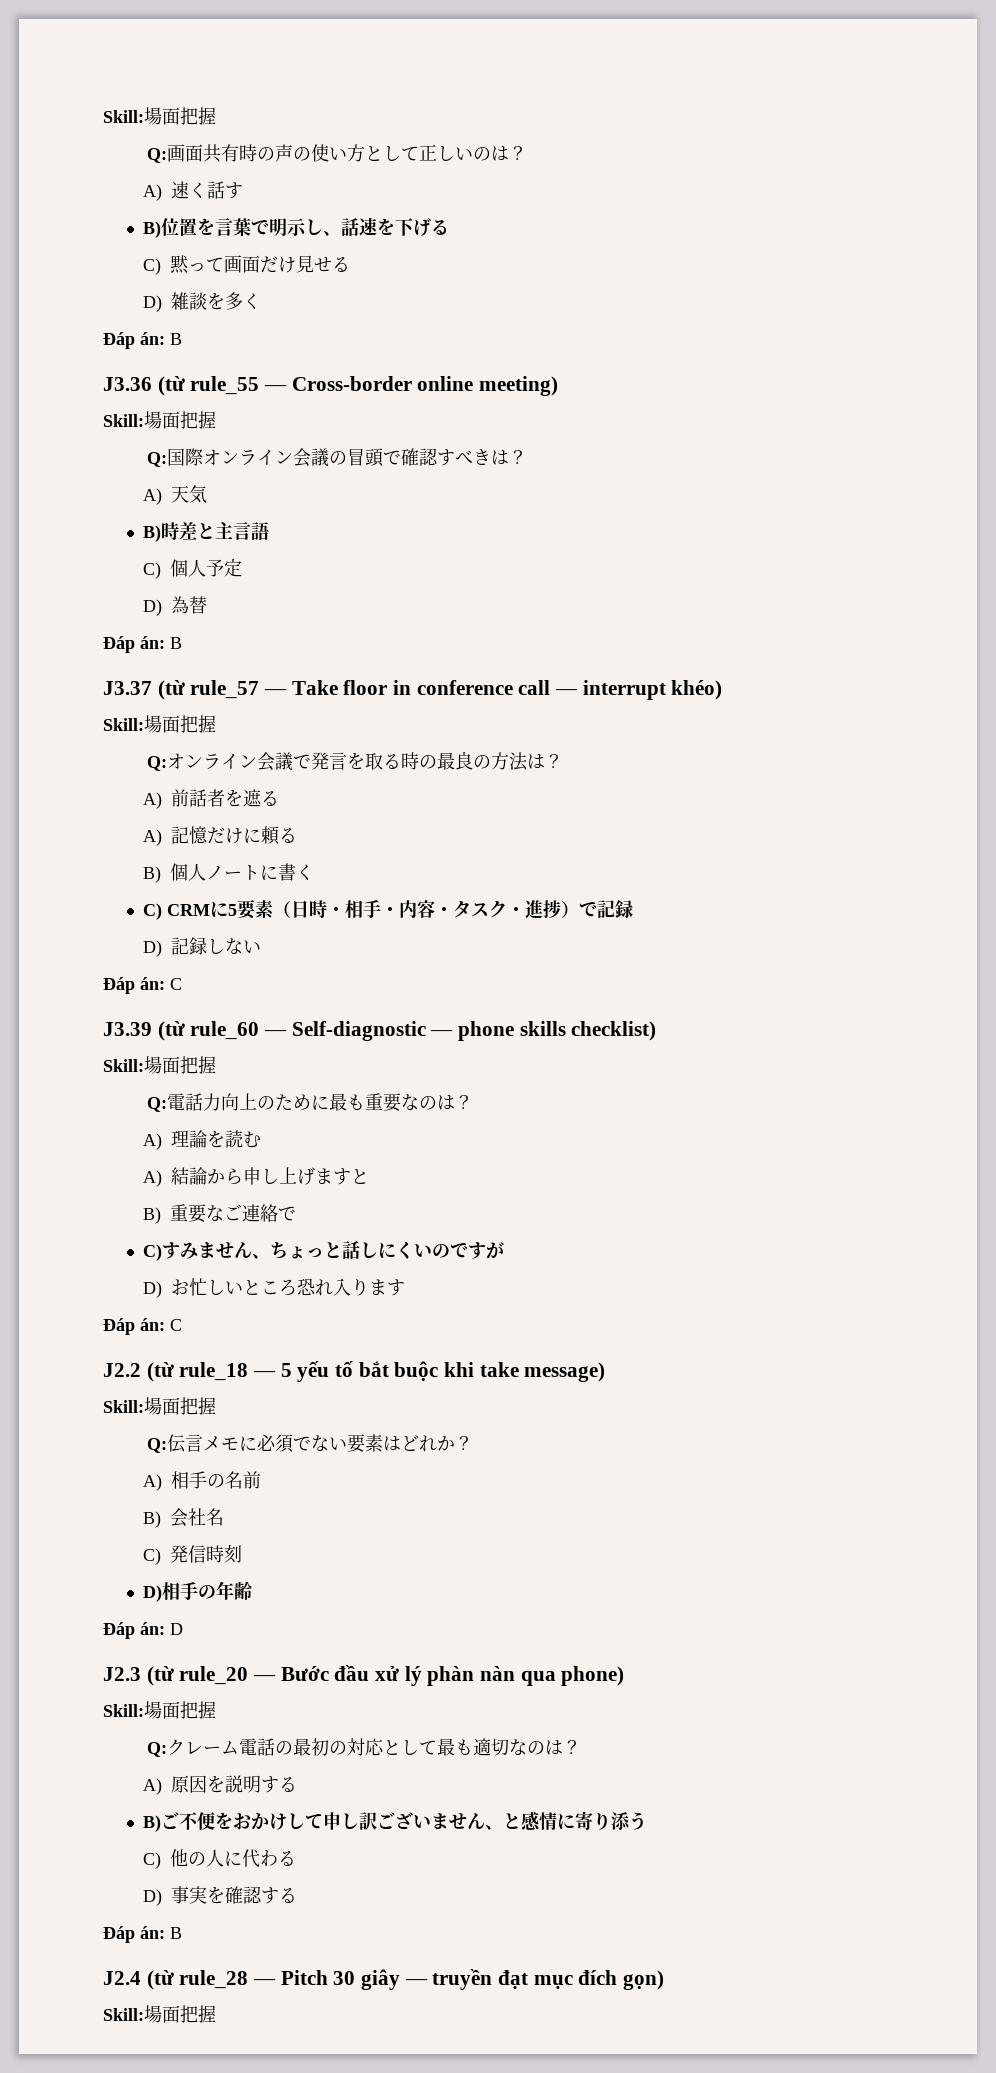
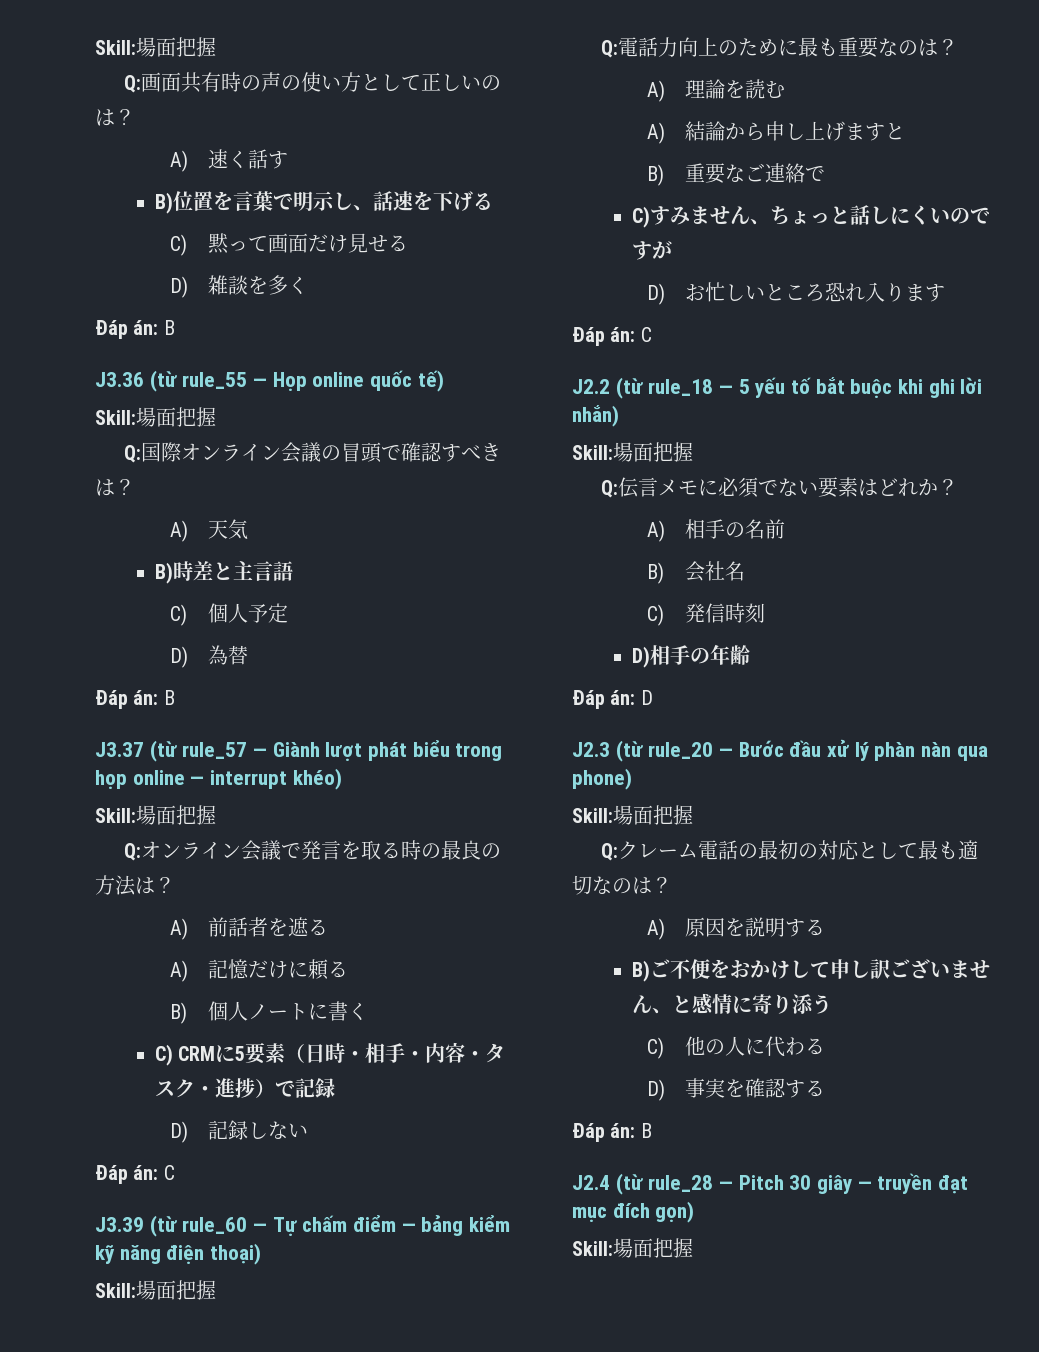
[291,376,559,396] Cross-border online meeting) -> [272,370,444,392] Họp online quốc tế)
[291,680,551,695] Take floor in conference call -> [272,740,503,761] [95,770,185,789] Giành lượt phát biểu trong họp online
[291,1021,657,1041] Self-diagnostic — phone skills checklist) -> [272,1215,511,1236] [95,1243,262,1265] Tự chấm điểm — bảng kiểm kỹ năng điện thoại)
[479,1362,606,1382] take message) -> [928,377,983,398] [572,405,619,427] ghi lời nhắn)

